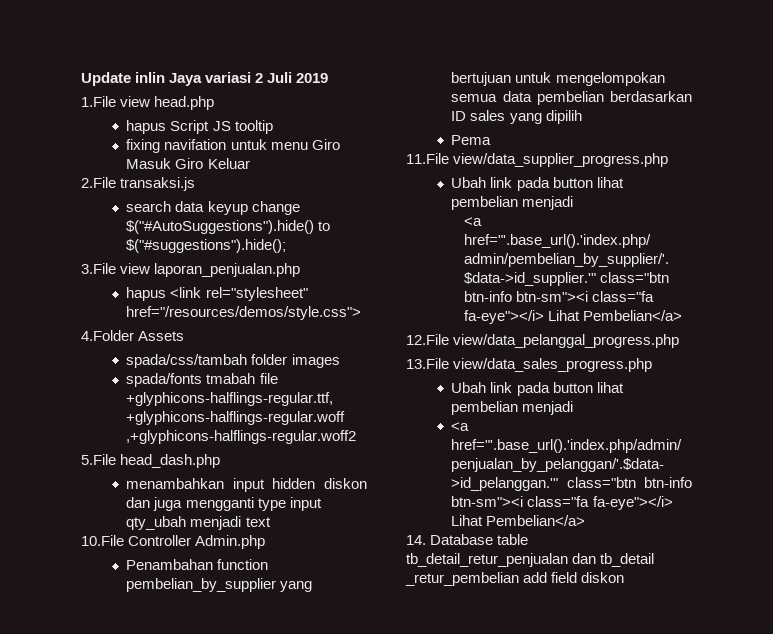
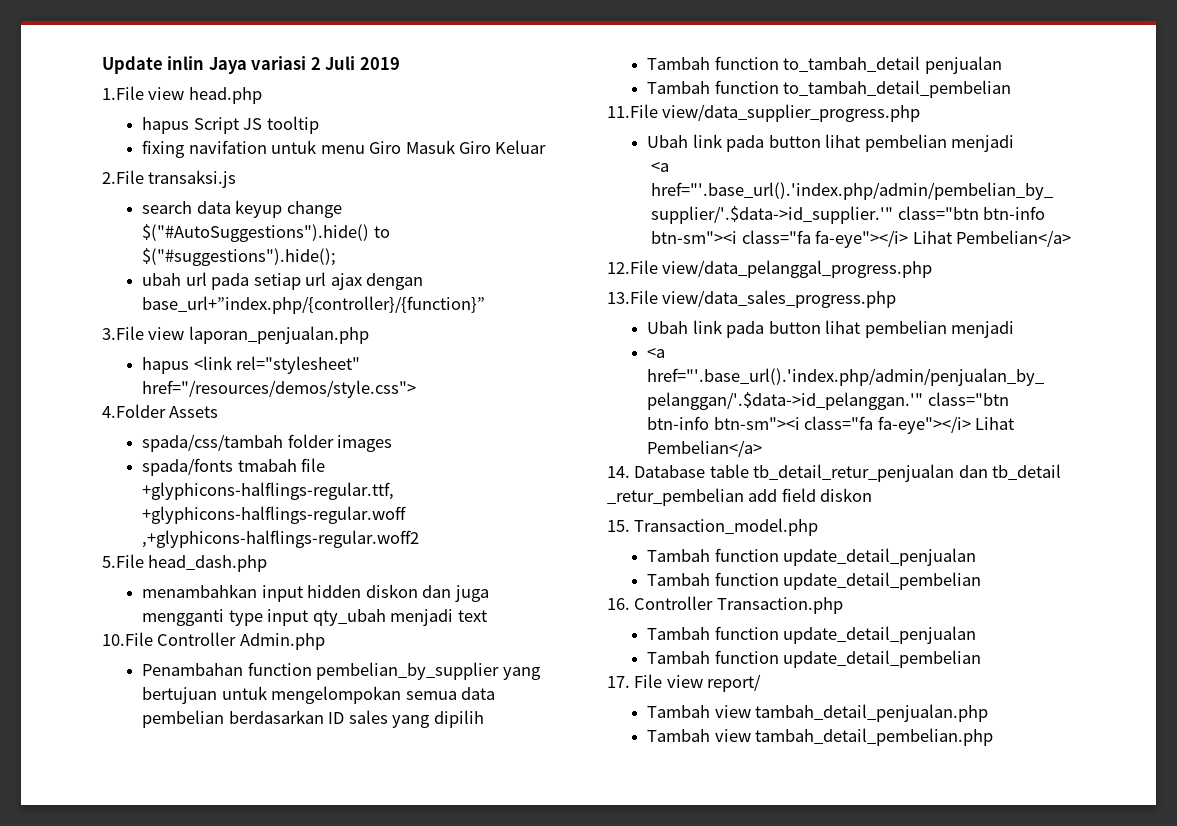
(287, 246) none -> [142,272,423,290] [142,296,486,314] // ubah url pada setiap url ajax dengan base_url+”index.php/{controller}/{function}”
[451,135,492,145] Pema -> [647,56,1002,74] [647,80,1012,98] Tambah function to_tambah_detail penjualan // Tambah function to_tambah_detail_pembelian
(625, 577) none -> [607,518,819,536] [647,548,977,566] [647,572,982,590] [607,596,843,614] [647,626,977,644] [647,650,982,668] [607,674,762,692] [647,704,989,722] [647,728,994,746] // 15. Transaction_model.php // Tambah function update_detail_penjualan // Tambah function update_detail_pembelian // 16. Controller Transaction.php // Tambah function update_detail_penjualan // Tambah function update_detail_pembelian // 17. File view report/ // Tambah view tambah_detail_penjualan.php // Tambah view tambah_detail_pembelian.php

